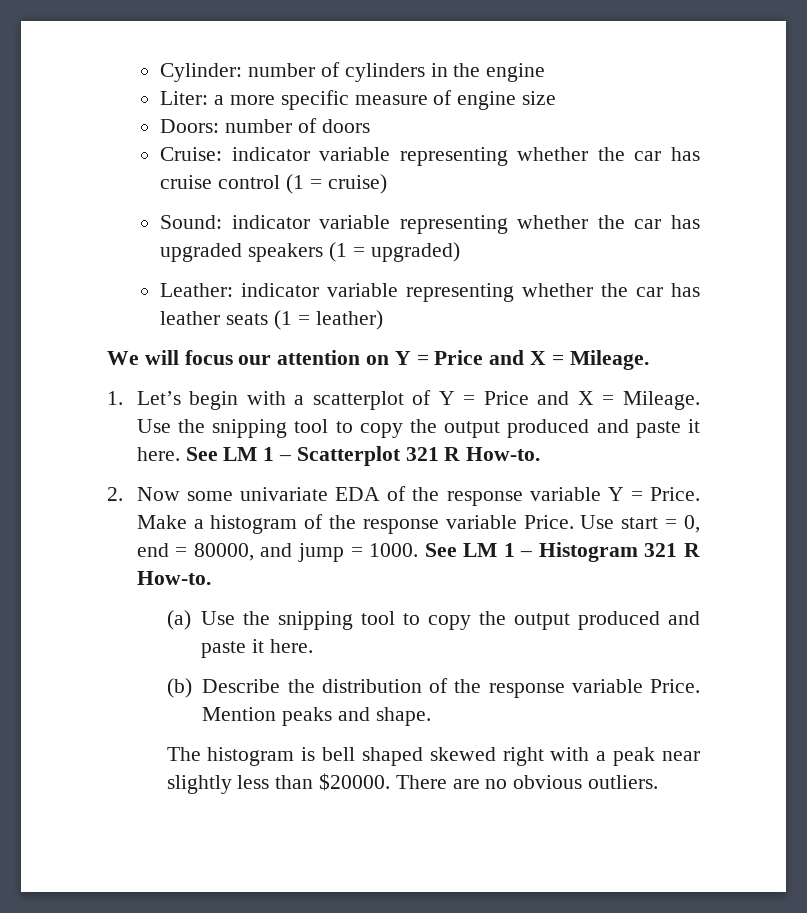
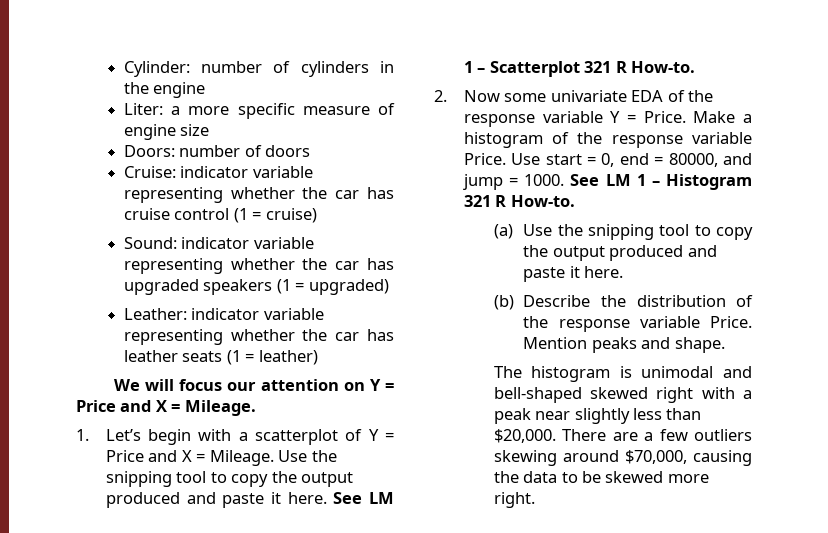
[322,747,423,766] bell shaped -> [641,366,752,378] [493,387,582,403] unimodal and bell-shaped
[318,773,390,791] $20000. -> [493,429,556,443] $20,000.
[485,775,658,789] no obvious outliers. -> [644,429,752,441] [493,450,752,466] [493,471,709,483] [493,492,535,508] a few outliers skewing around $70,000, causing the data to be skewed more right.

